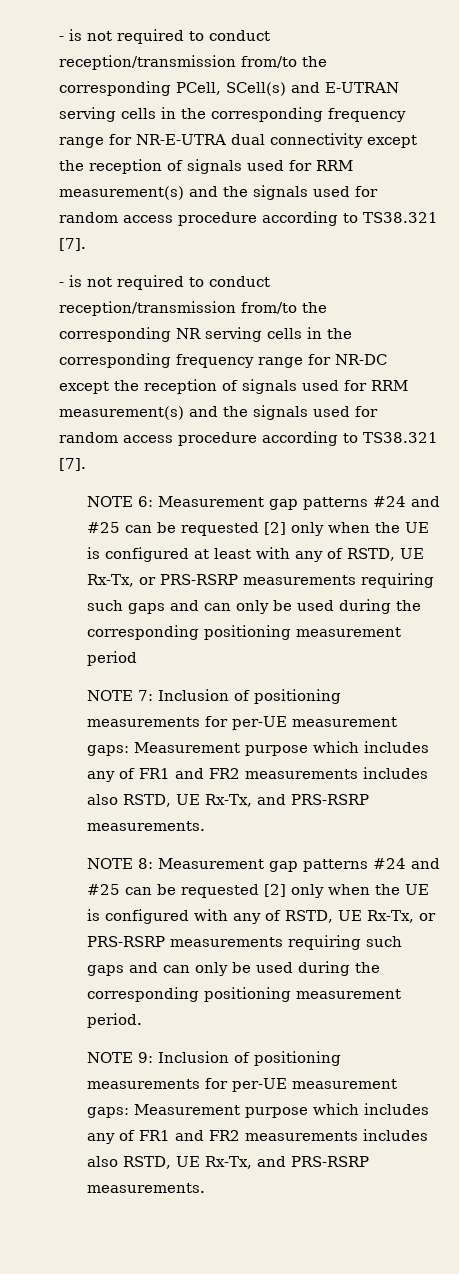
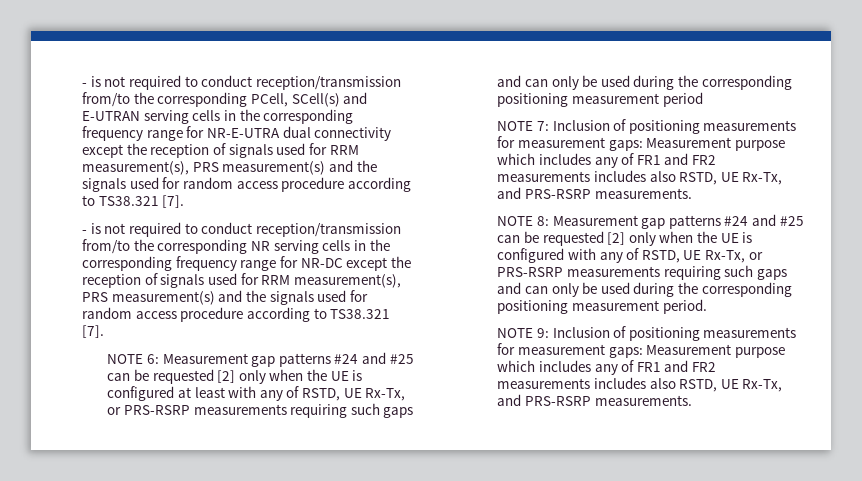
(354, 165) none -> [82,161,219,175] measurement(s), PRS
(409, 385) none -> [293,274,401,288] [82,292,109,302] measurement(s), PRS
[232,716,288,730] per-UE -> (516, 142) none
[232,1078,288,1092] per-UE -> (516, 349) none

